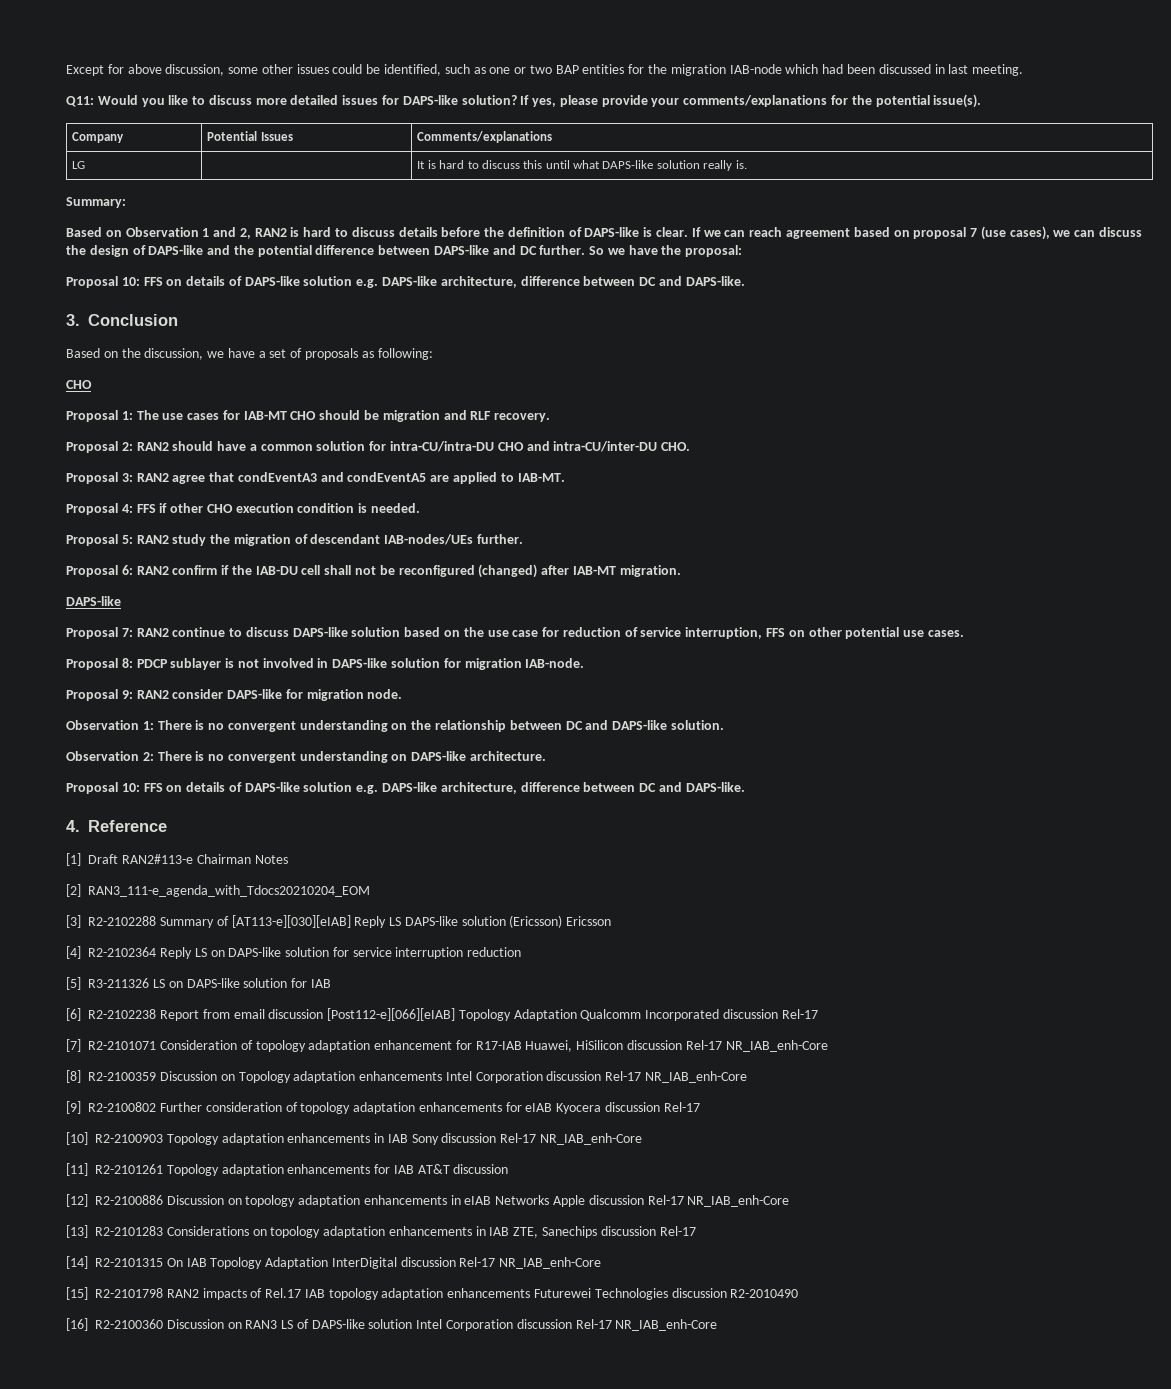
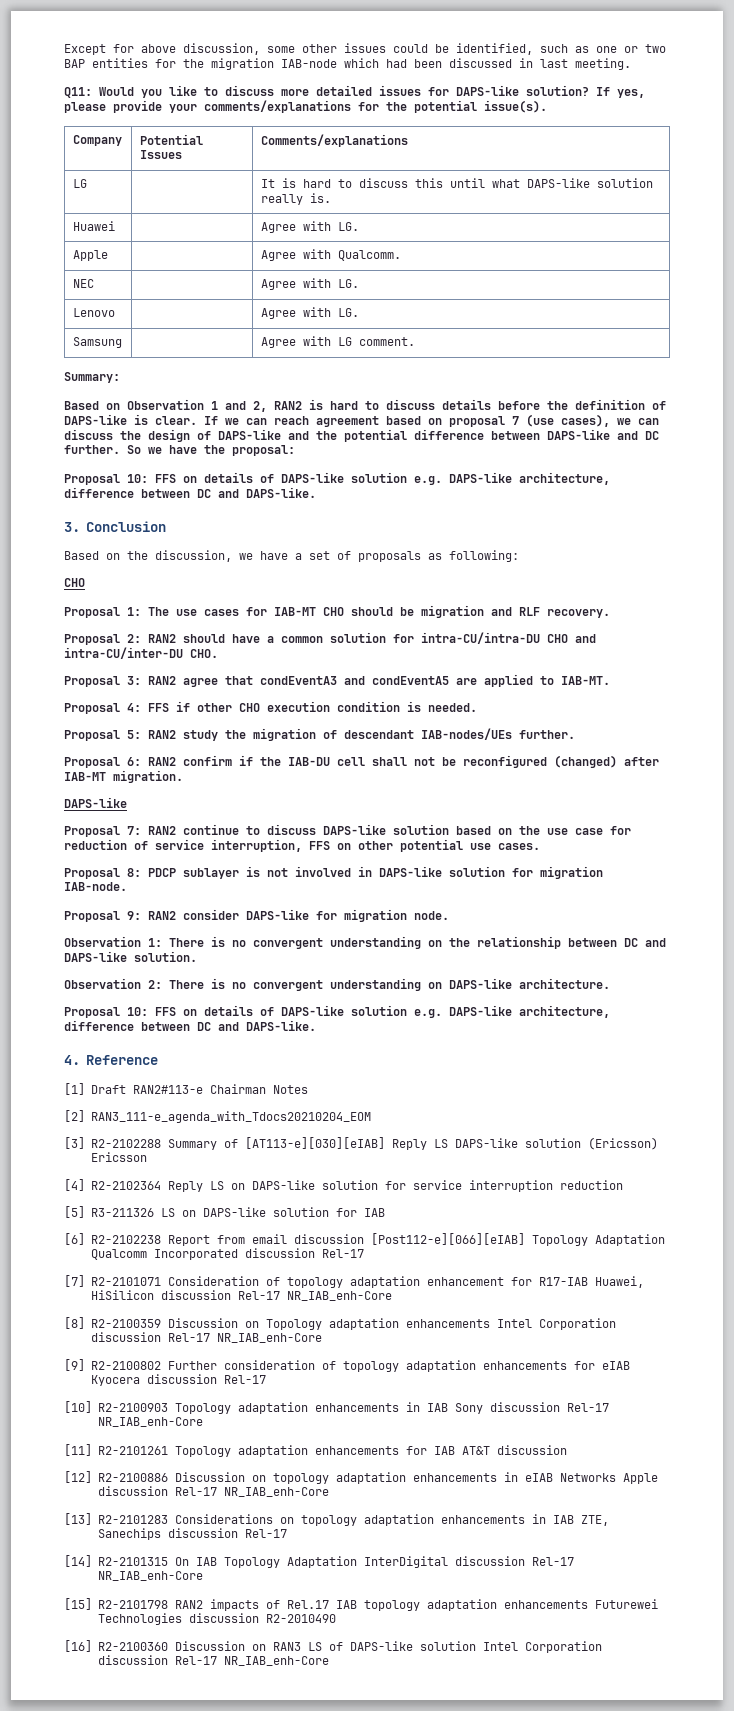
(747, 164) none -> [72,221,115,231] [260,221,359,233] [72,250,108,261] [260,249,401,261] [72,279,94,288] [260,278,359,290] [72,308,115,317] [260,307,359,319] [72,337,122,348] [260,336,415,348] // Huawei | | Agree with LG. // Apple | | Agree with Qualcomm. // NEC | | Agree with LG. // Lenovo | | Agree with LG. // Samsung | | Agree with LG comment.

